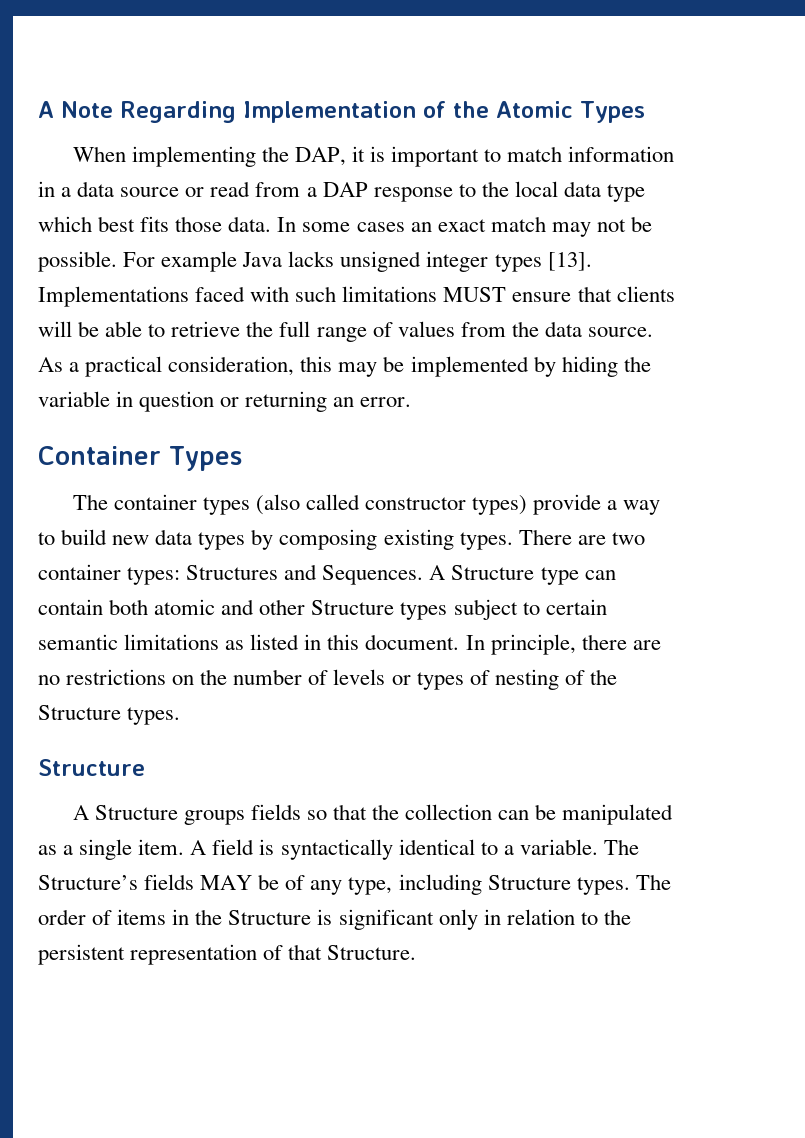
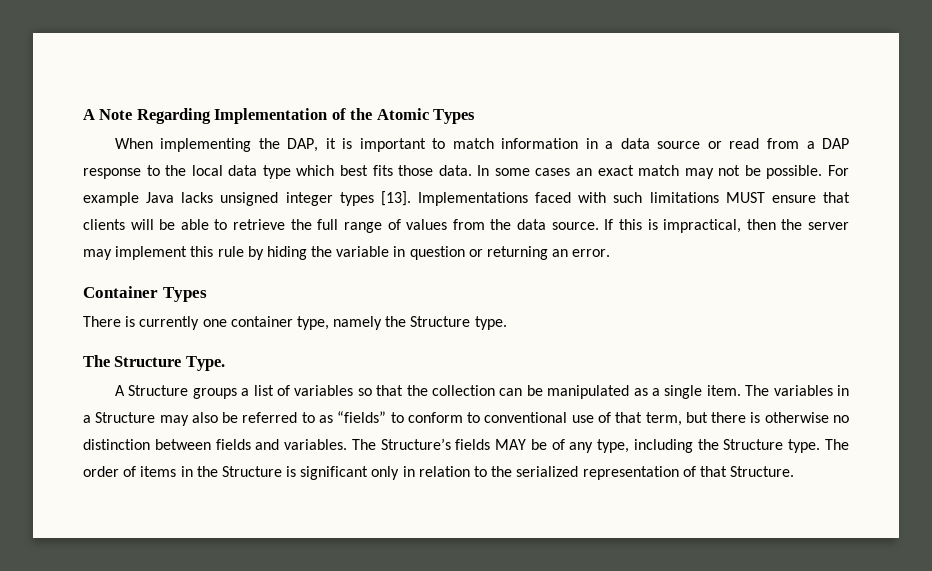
[38,356,529,377] As a practical consideration, this may be implemented -> [604,219,849,233] [83,246,244,260] If this is impractical, then the server may implement this rule
[72,494,661,515] [38,529,645,550] [38,564,616,585] [38,599,607,620] [38,634,661,655] [38,669,617,690] [38,705,181,725] [38,759,145,776] The container types (also called constructor types) provide a way to build new data types by composing existing types. There are two container types: Structures and Sequences. A Structure type can contain both atomic and other Structure types subject to certain semantic limitations as listed in this document. In principle, there are no restrictions on the number of levels or types of nesting of the Structure types. // Structure -> [83,316,507,330] [83,355,225,371] There is currently one container type, namely the Structure type. // The Structure Type.
[250,804,301,820] fields -> [241,385,354,396] a list of variables
[190,839,598,860] A field is syntactically identical to a variable. -> [745,385,849,396] [83,411,850,426] [83,439,348,450] The variables in a Structure may also be referred to as “fields” to conform to conventional use of that term, but there is otherwise no distinction between fields and variables.
[487,875,630,895] Structure types. -> [697,439,821,453] the Structure type.
[38,944,125,965] persistent -> [516,466,579,477] serialized

